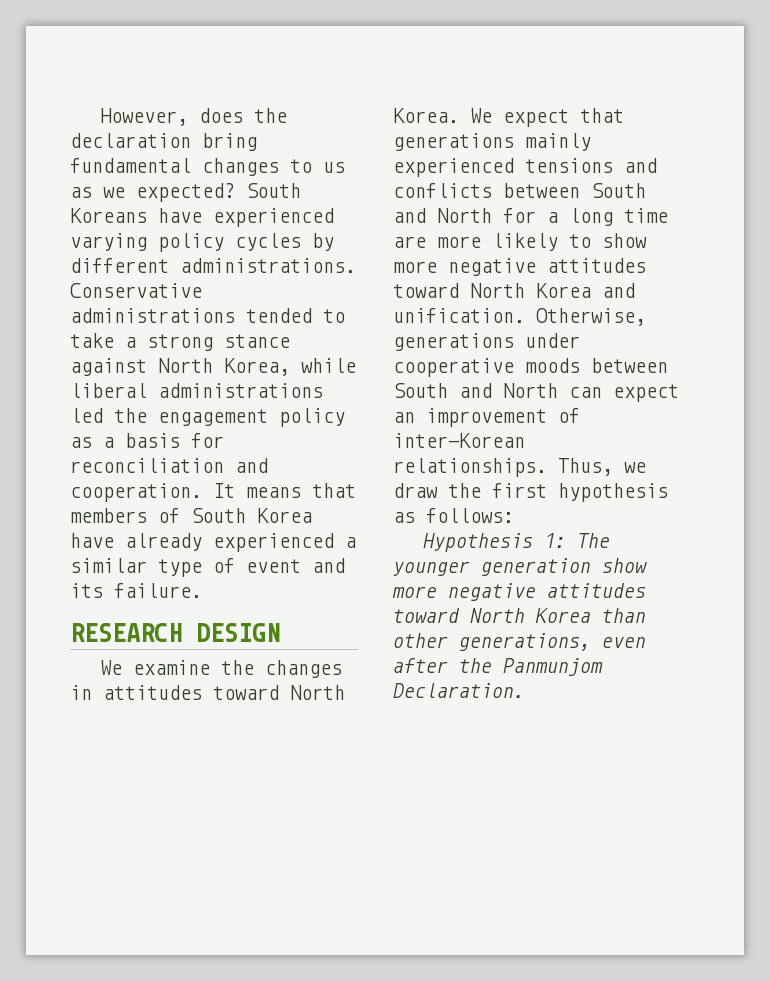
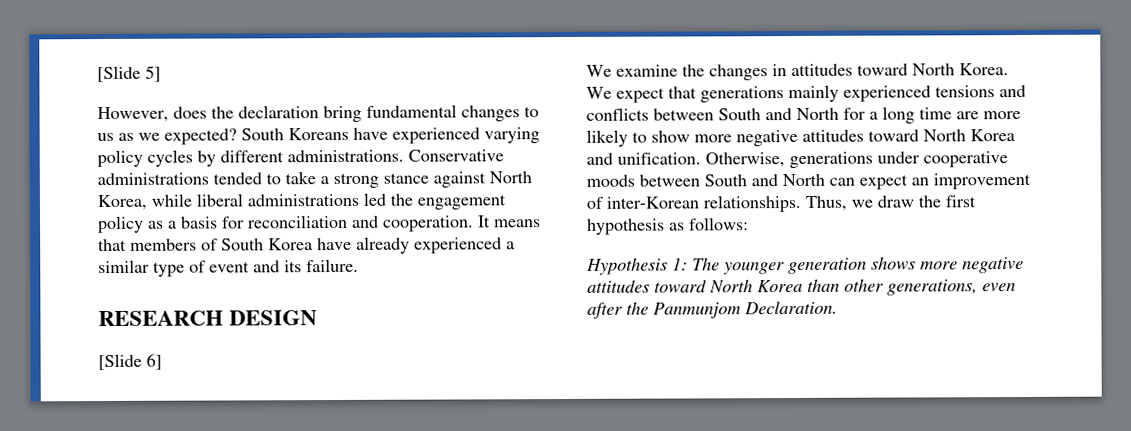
(99, 117) none -> [97,65,161,83] [Slide 5] //
(280, 632) none -> [98,353,162,371] // [Slide 6]
[602,558,647,573] show -> [871,256,916,270] shows

